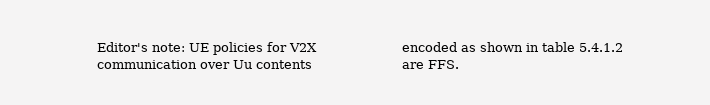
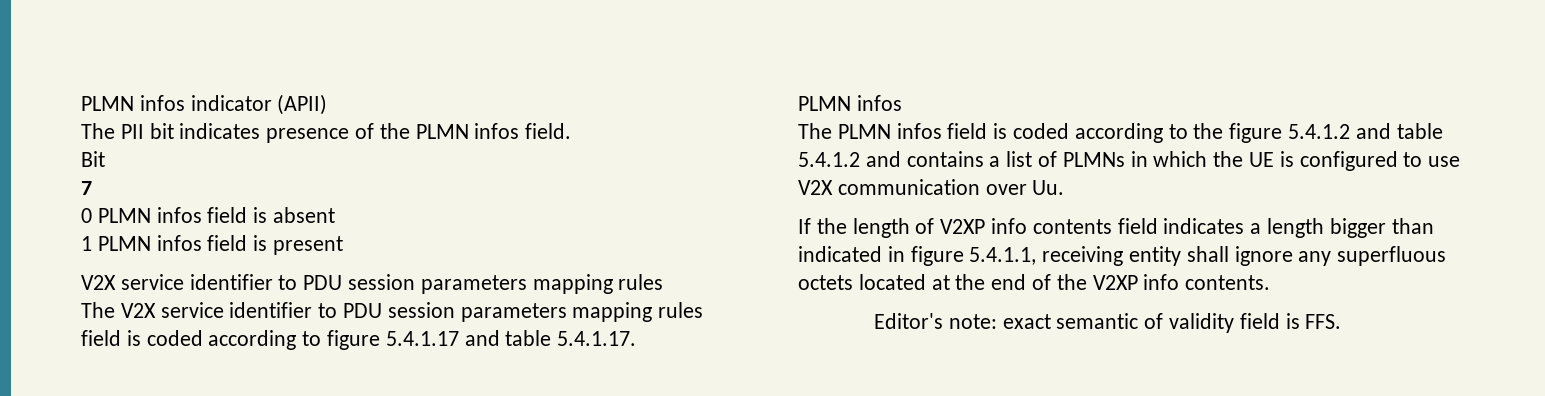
[97,42,318,55] [97,60,313,69] [402,42,624,52] [402,62,425,69] Editor's note: UE policies for V2X communication over Uu contents encoded as shown in table 5.4.1.2 are -> [81,94,328,115] [81,123,572,143] [81,151,105,167] [81,181,92,195] [81,207,336,223] [81,235,344,255] [81,274,664,294] [81,302,704,322] [81,330,637,350] [798,95,902,111] [798,123,1443,143] [798,151,1461,171] [798,179,1065,195] [798,218,1434,238] [798,246,1447,266] [798,274,1271,290] [874,313,1300,333] PLMN infos indicator (APII) // The PII bit indicates presence of the PLMN infos field. // Bit // 7 // 0 PLMN infos field is absent // 1 PLMN infos field is present // V2X service identifier to PDU session parameters mapping rules // The V2X service identifier to PDU session parameters mapping rules field is coded according to figure 5.4.1.17 and table 5.4.1.17. // PLMN infos // The PLMN infos field is coded according to the figure 5.4.1.2 and table 5.4.1.2 and contains a list of PLMNs in which the UE is configured to use V2X communication over Uu. // If the length of V2XP info contents field indicates a length bigger than indicated in figure 5.4.1.1, receiving entity shall ignore any superfluous octets located at the end of the V2XP info contents. // Editor's note: exact semantic of validity field is

